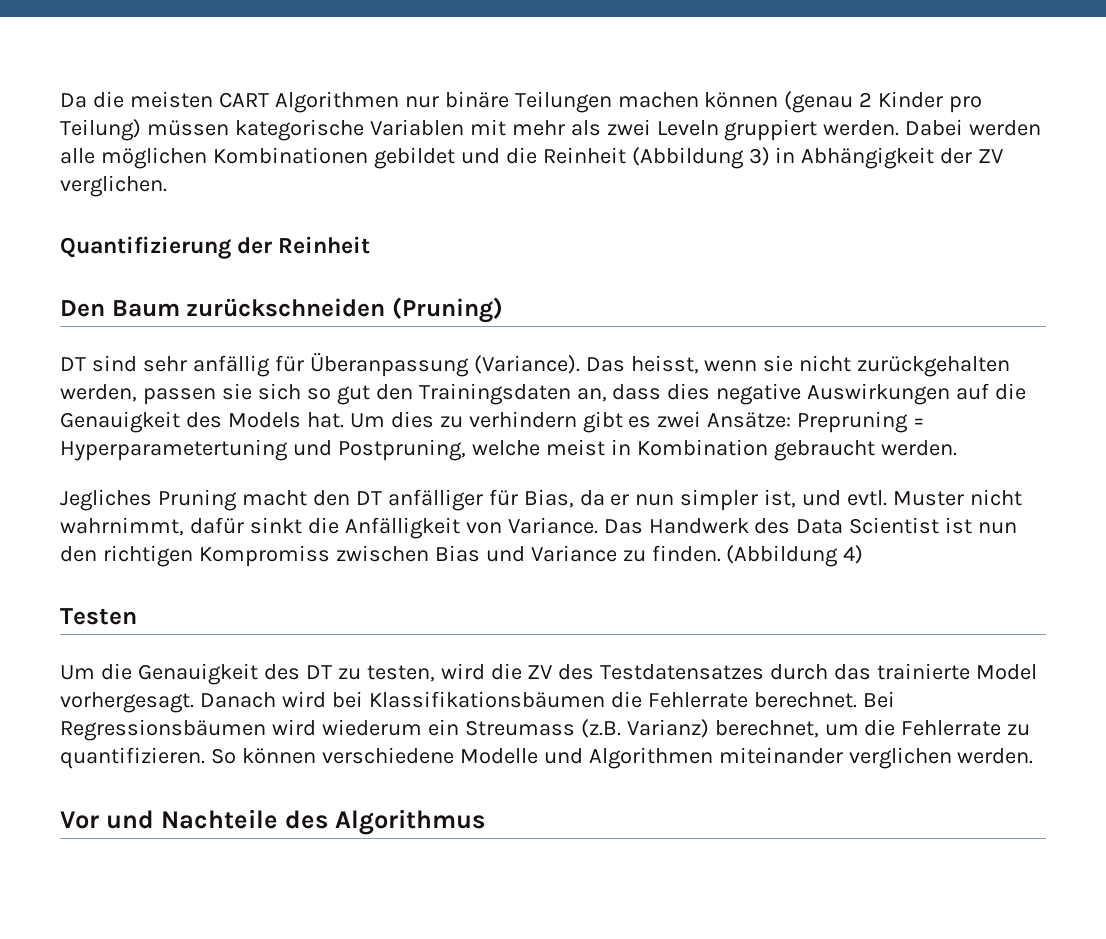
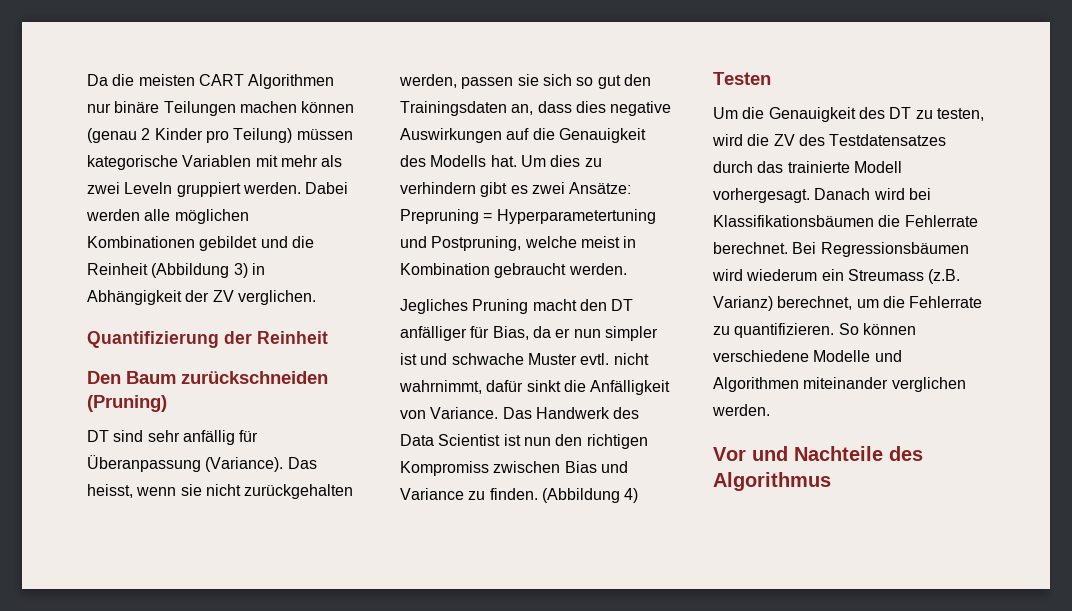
[227,412,301,428] Models -> [430,155,487,167] Modells
[764,489,965,508] ist, und evtl. Muster -> [400,353,610,365] ist und schwache Muster evtl.
[976,664,1038,680] Model -> [853,161,902,173] Modell

